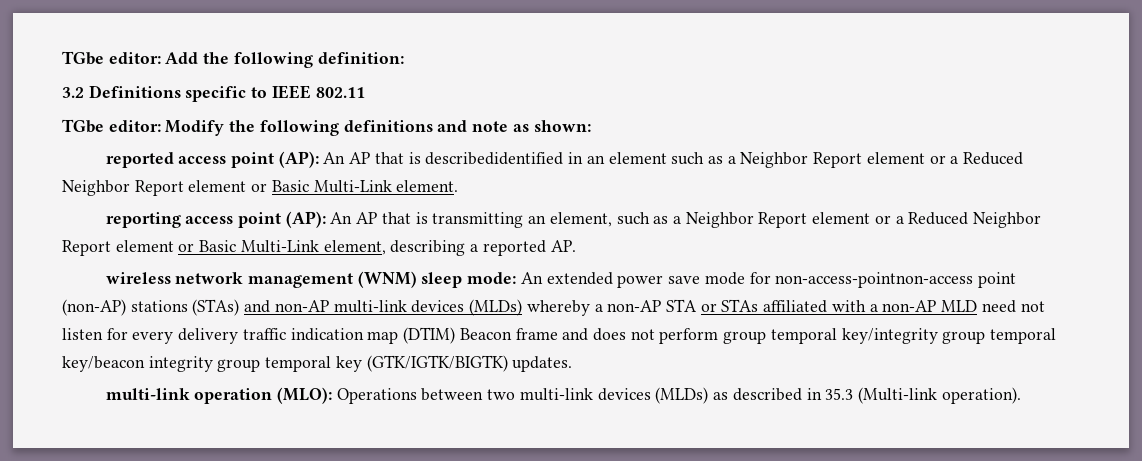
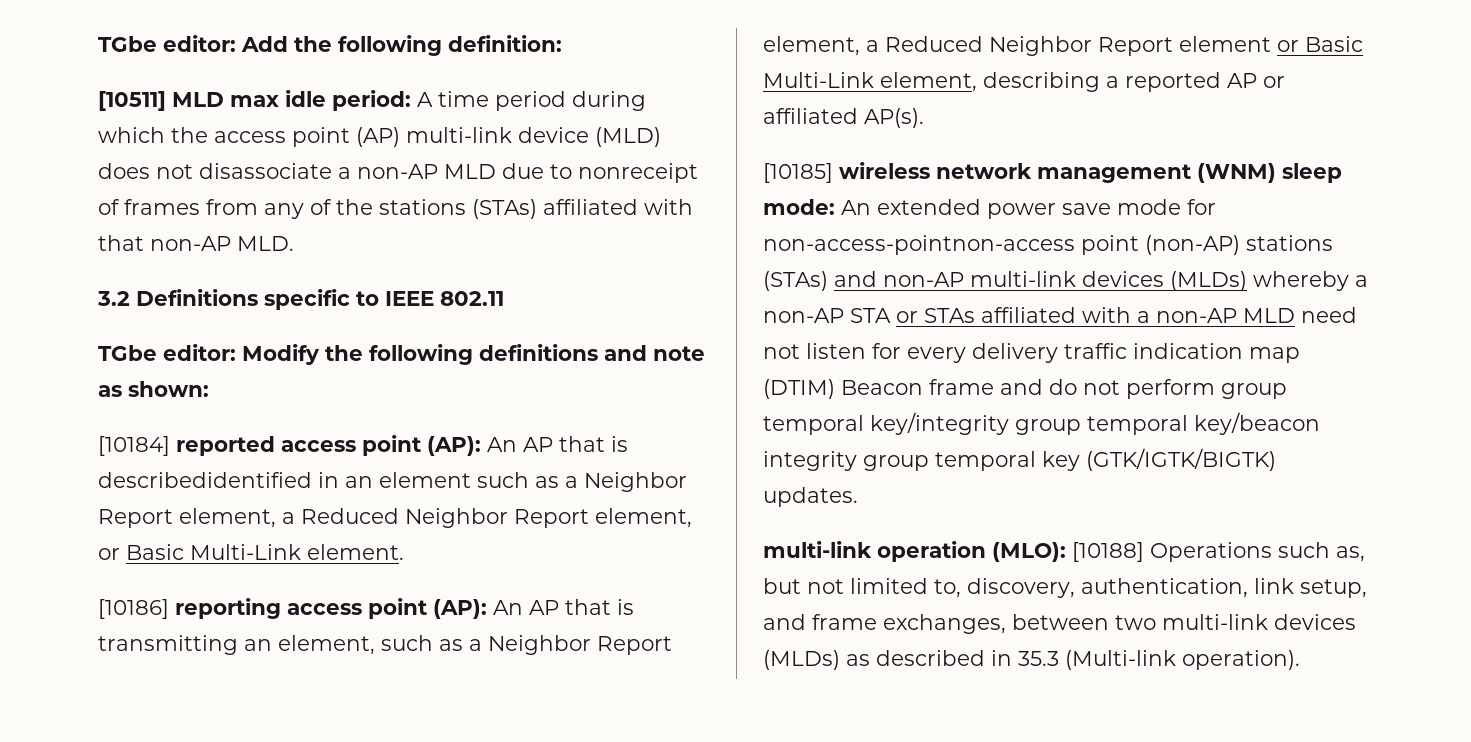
(404, 58) none -> [98,90,646,111] [98,127,661,147] [98,163,698,183] [98,199,693,219] [98,235,294,251] // [10511] MLD max idle period: A time period during which the access point (AP) multi-link device (MLD) does not disassociate a non-AP MLD due to nonreceipt of frames from any of the stations (STAs) affiliated with that non-AP MLD.
(591, 126) none -> [98,436,170,456] [10184]
[866,152,1024,165] [62,180,247,196] element or a Reduced Neighbor Report element -> [179,508,692,528] element, a Reduced Neighbor Report element,
(459, 186) none -> [98,599,169,619] [10186]
[812,212,891,224] element or -> [763,36,860,56] element,
[550,240,576,252] AP. // -> [1227,73,1285,88] [763,108,924,128] [763,163,833,183] AP or affiliated AP(s). // [10185]
[592,328,626,341] does -> [1049,379,1077,395] do
[336,388,417,404] Operations -> [1072,542,1365,562] [763,578,1367,598] [763,614,1006,634] [10188] Operations such as, but not limited to, discovery, authentication, link setup, and frame exchanges,

